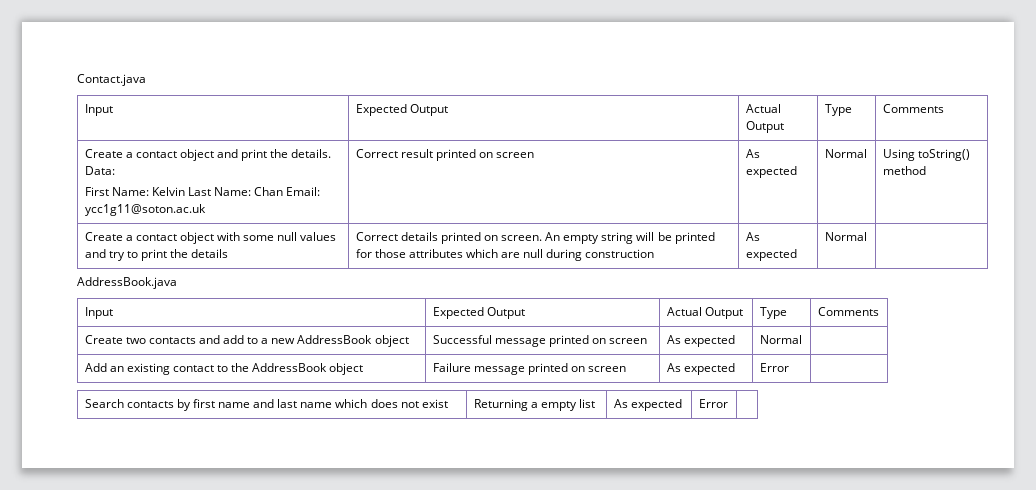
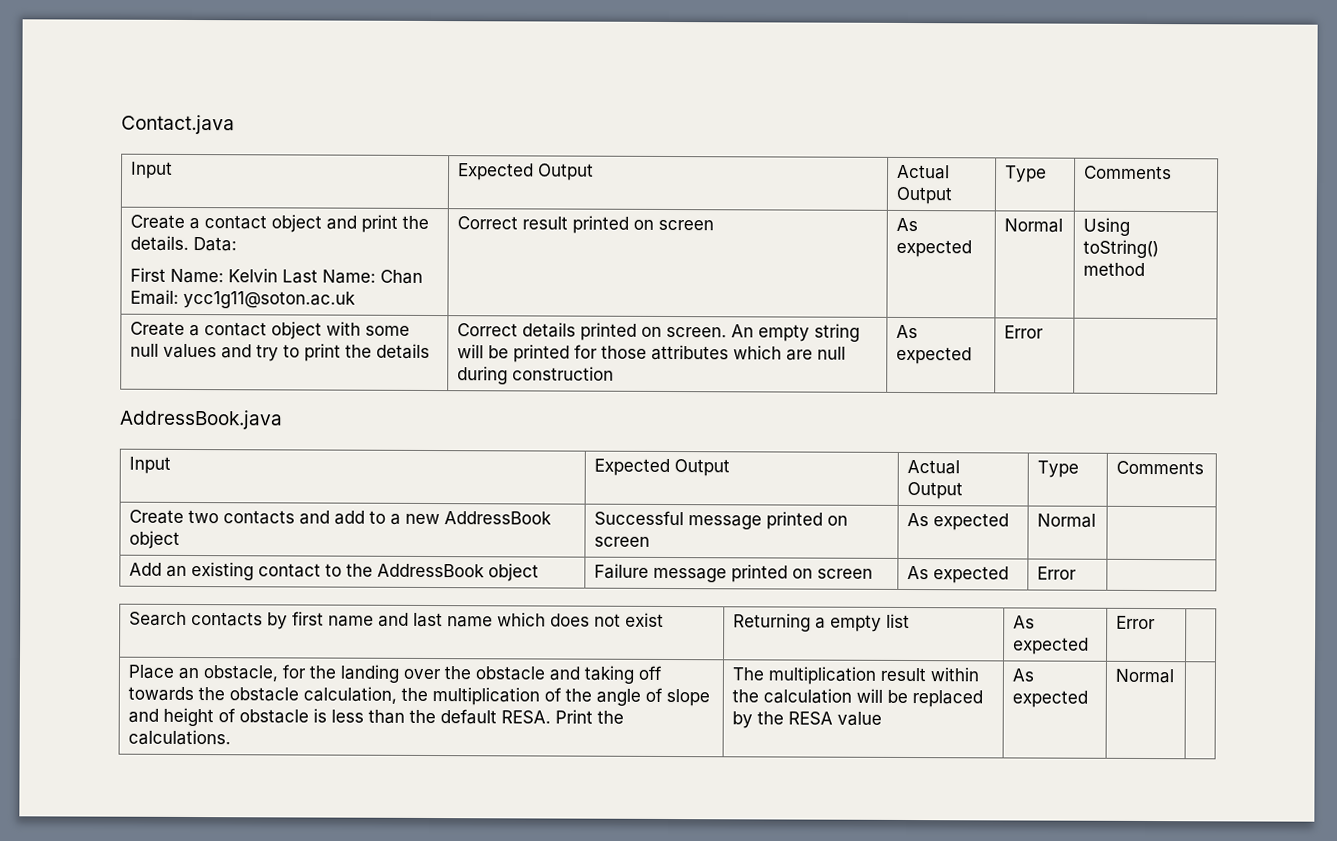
[824,232,867,241] Normal -> [1004,325,1045,339] Error
(728, 403) none -> [128,664,663,684] [128,686,711,707] [128,707,625,727] [128,729,232,746] [732,666,980,685] [732,688,984,708] [732,711,883,729] [1012,668,1035,682] [1012,690,1089,708] [1115,668,1175,684] // Place an obstacle, for the landing over the obstacle and taking off towards the obstacle calculation, the multiplication of the angle of slope and height of obstacle is less than the default RESA. Print the calculations. | The multiplication result within the calculation will be replaced by the RESA value | As expected | Normal |

